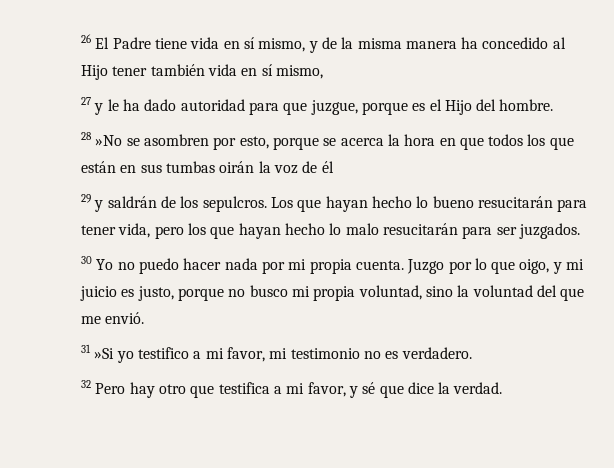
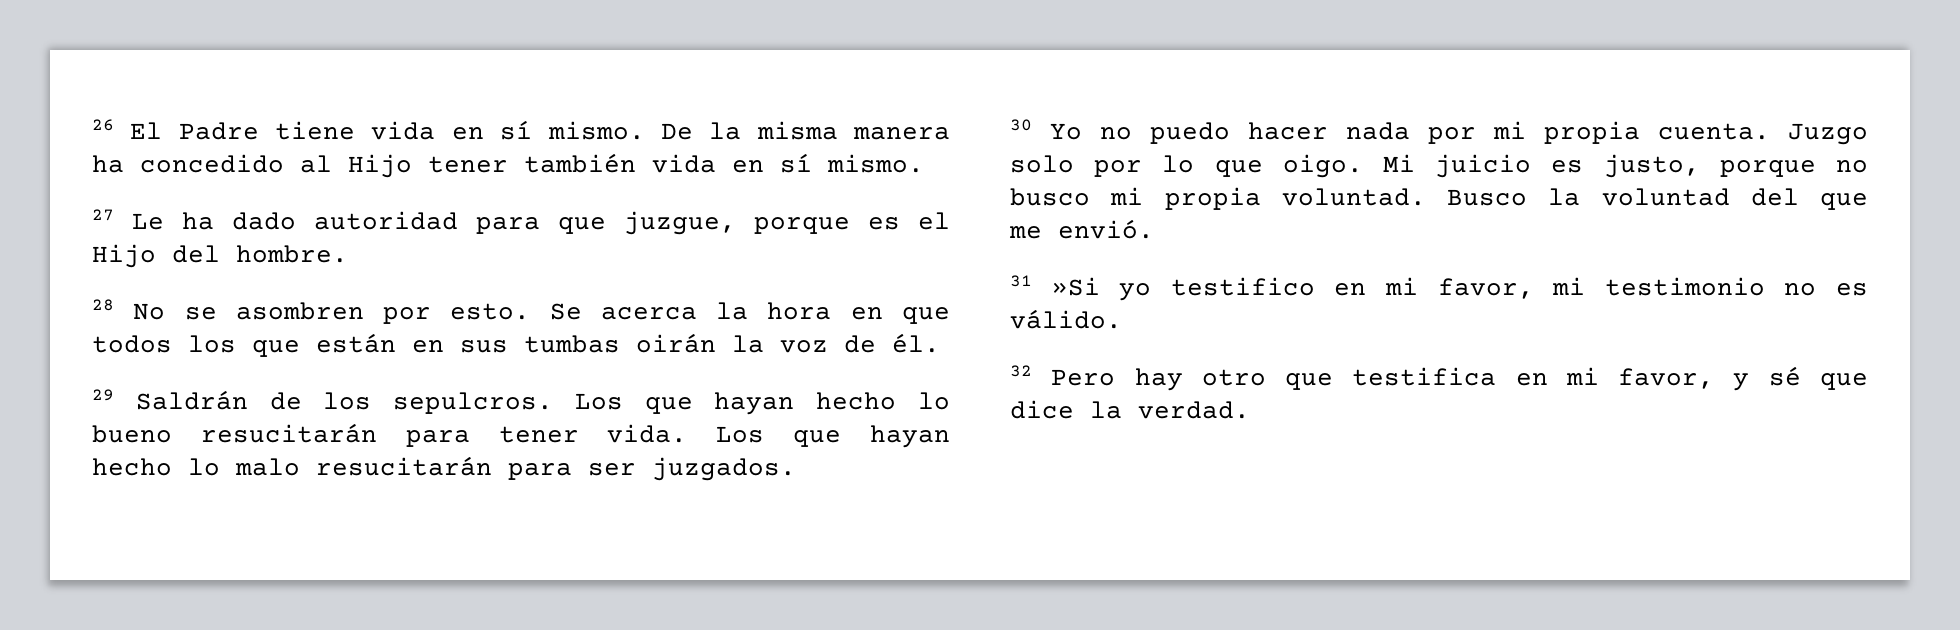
[258,37,337,53] mismo, y de -> [547,121,693,140] mismo. De
[275,65,323,79] mismo, -> [827,154,924,173] mismo.
[94,99,119,115] y le -> [132,213,164,230] Le
[95,135,123,146] »No -> [133,303,166,320] No
[239,136,337,150] esto, porque se -> [450,303,582,320] esto. Se
[321,161,334,173] él -> [892,333,940,353] él.
[94,196,157,212] y saldrán -> [135,390,248,410] Saldrán
[118,223,206,239] vida, pero los -> [607,424,765,443] vida. Los
(445, 266) none -> [1010,155,1074,173] solo
[519,259,585,274] oigo, y mi -> [1282,154,1415,178] oigo. Mi
[358,285,453,300] voluntad, sino -> [1281,188,1527,206] voluntad. Busco
[193,351,202,359] a -> [1334,283,1367,296] en
[401,347,472,359] verdadero. -> [1010,309,1122,329] válido.
[273,386,282,394] a -> [1515,373,1548,386] en

